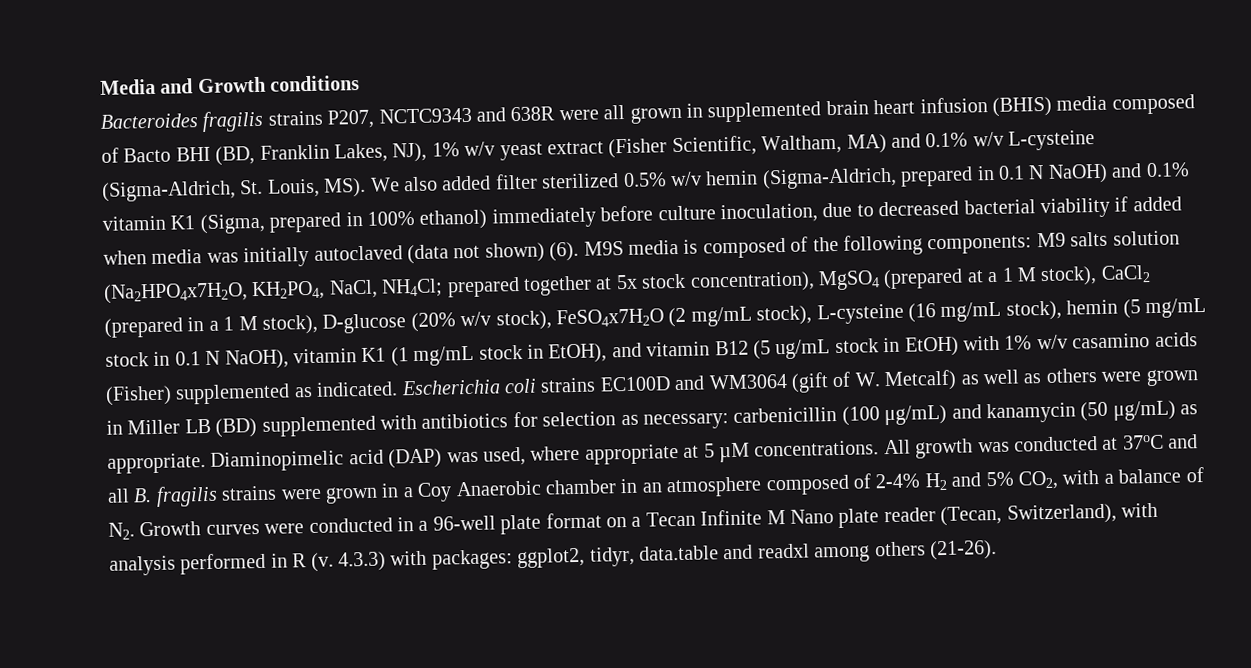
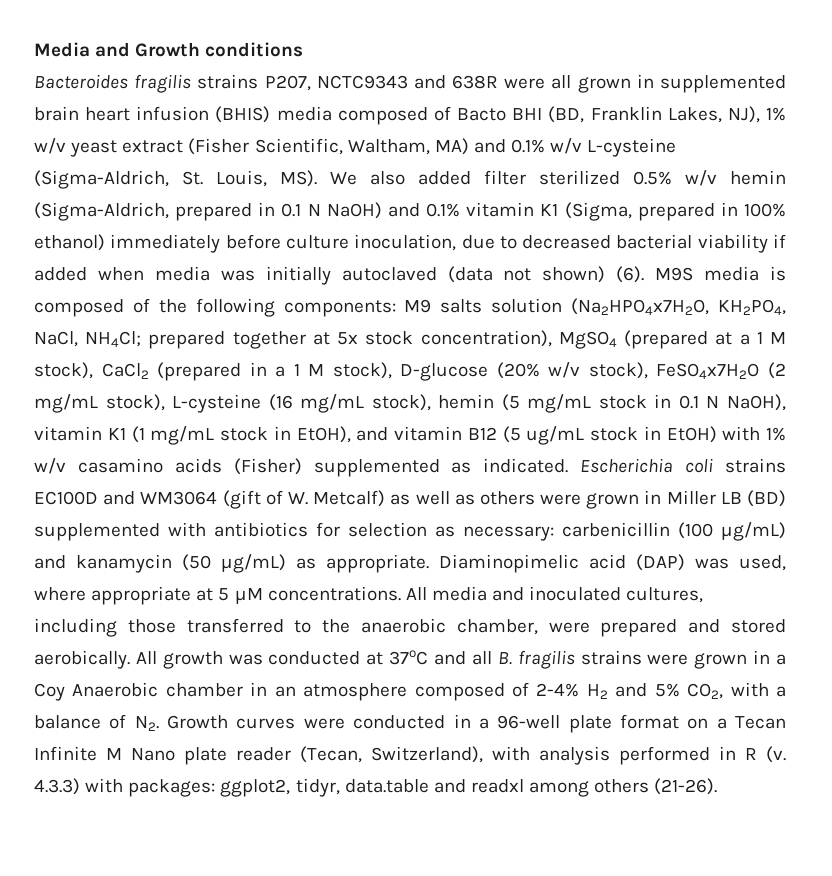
(911, 447) none -> [431,586,704,603] [34,618,786,637] [34,650,157,669] media and inoculated cultures, including those transferred to the anaerobic chamber, were prepared and stored aerobically. All

